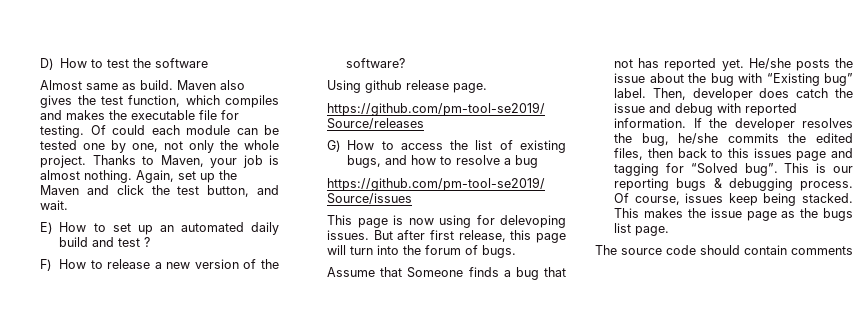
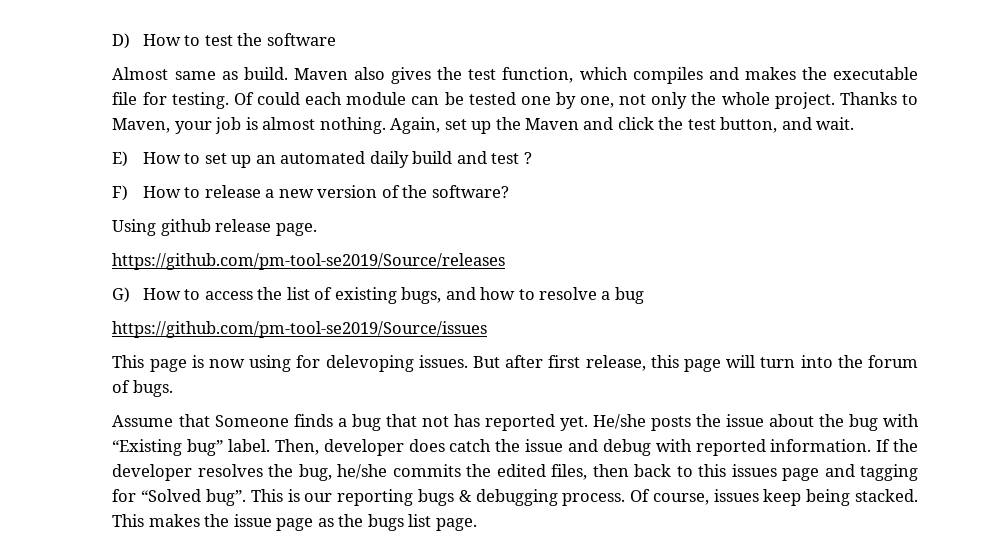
[595,245,853,255] // The source code should contain comments -> (477, 524) none

